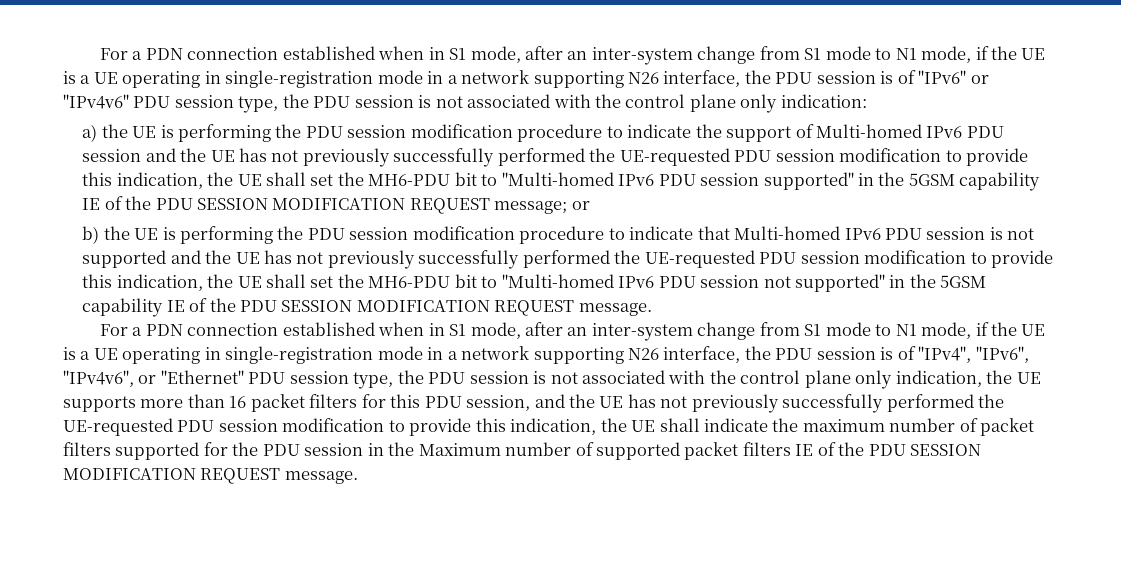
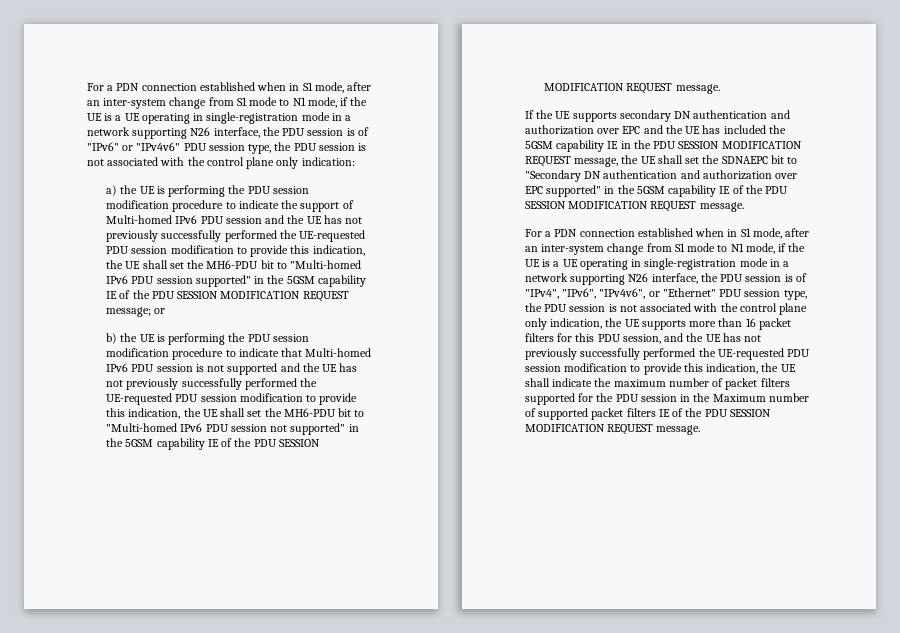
(652, 309) none -> [525,110,790,122] [525,125,786,135] [525,140,802,152] [525,155,798,167] [525,170,798,182] [525,185,789,197] [525,201,744,212] // If the UE supports secondary DN authentication and authorization over EPC and the UE has included the 5GSM capability IE in the PDU SESSION MODIFICATION REQUEST message, the UE shall set the SDNAEPC bit to "Secondary DN authentication and authorization over EPC supported" in the 5GSM capability IE of the PDU SESSION MODIFICATION REQUEST message.

